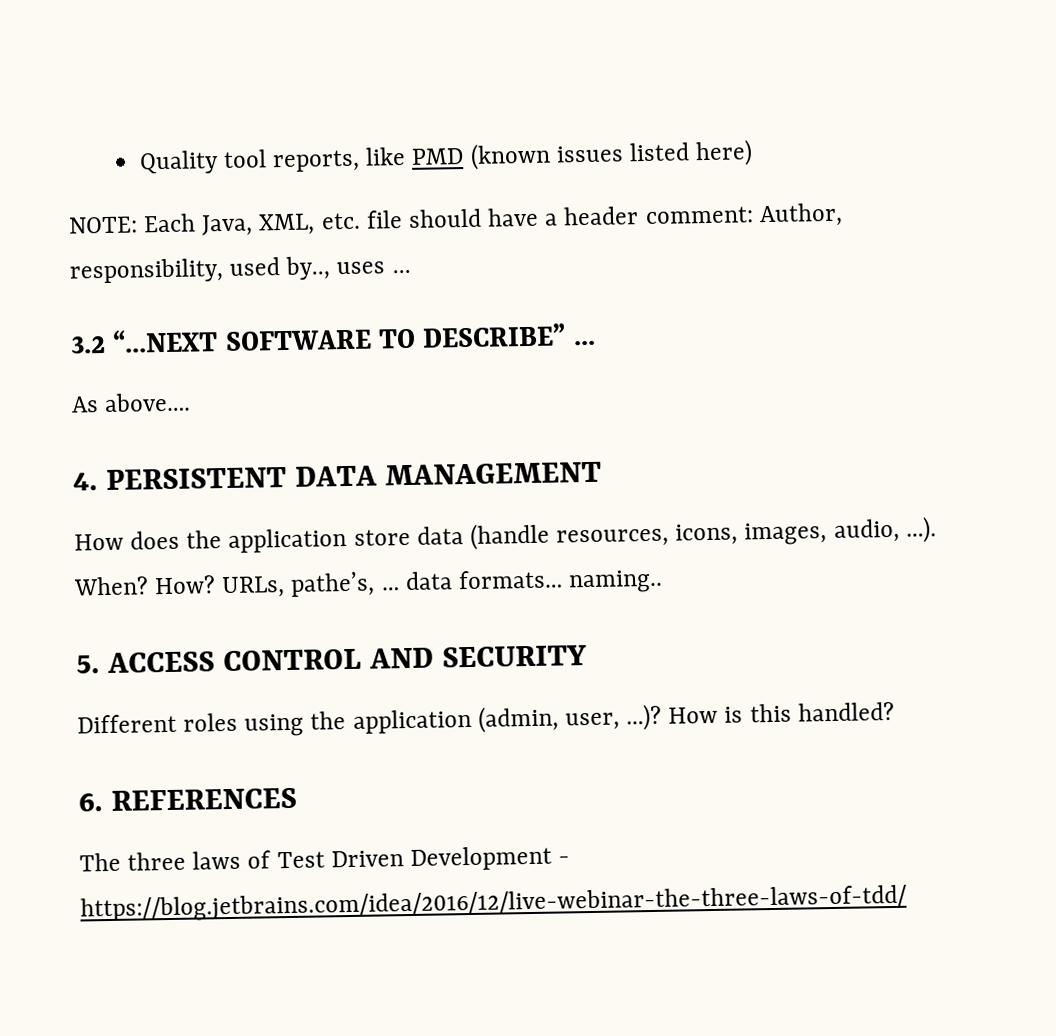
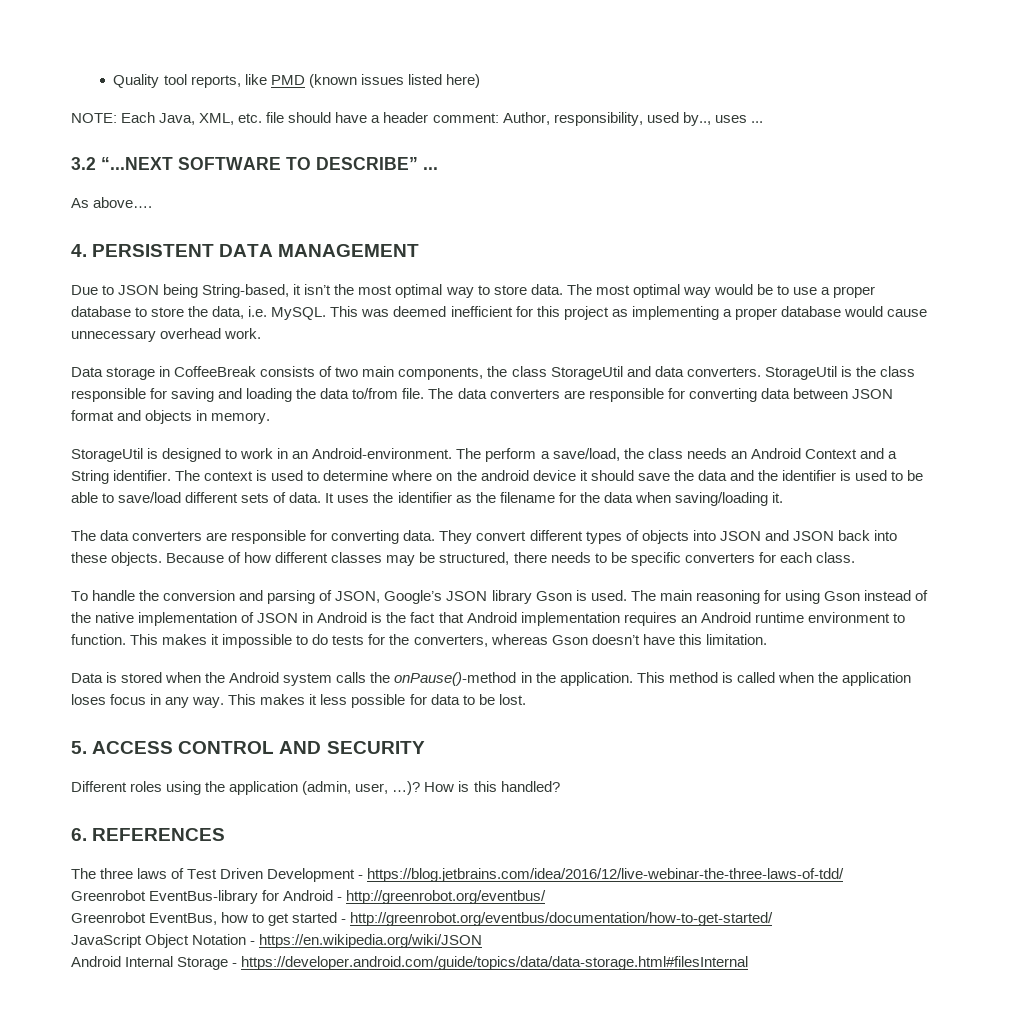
[74,516,937,553] [73,569,664,599] How does the application store data (handle resources, icons, images, audio, …). When? How? URLs, pathe’s, … data formats… naming.. -> [71,284,876,298] [71,306,927,320] [71,328,262,342] [71,366,915,380] [71,388,893,402] [71,410,271,424] [71,448,897,462] [71,470,924,484] [71,492,783,506] [71,530,897,544] [71,552,855,566] [71,590,929,604] [71,612,905,626] [71,634,767,648] [71,672,911,686] [71,694,526,708] Due to JSON being String-based, it isn’t the most optimal way to store data. The most optimal way would be to use a proper database to store the data, i.e. MySQL. This was deemed inefficient for this project as implementing a proper database would cause unnecessary overhead work. // Data storage in CoffeeBreak consists of two main components, the class StorageUtil and data converters. StorageUtil is the class responsible for saving and loading the data to/from file. The data converters are responsible for converting data between JSON format and objects in memory. // StorageUtil is designed to work in an Android-environment. The perform a save/load, the class needs an Android Context and a String identifier. The context is used to determine where on the android device it should save the data and the identifier is used to be able to save/load different sets of data. It uses the identifier as the filename for the data when saving/loading it. // The data converters are responsible for converting data. They convert different types of objects into JSON and JSON back into these objects. Because of how different classes may be structured, there needs to be specific converters for each class. // To handle the conversion and parsing of JSON, Google’s JSON library Gson is used. The main reasoning for using Gson instead of the native implementation of JSON in Android is the fact that Android implementation requires an Android runtime environment to function. This makes it impossible to do tests for the converters, whereas Gson doesn’t have this limitation. // Data is stored when the Android system calls the onPause()-method in the application. This method is called when the application loses focus in any way. This makes it less possible for data to be lost.
(907, 903) none -> [71,890,547,904] [71,912,774,926] [71,934,483,948] [71,956,749,970] // Greenrobot EventBus-library for Android - http://greenrobot.org/eventbus/ // Greenrobot EventBus, how to get started - http://greenrobot.org/eventbus/documentation/how-to-get-started/ // JavaScript Object Notation - https://en.wikipedia.org/wiki/JSON // Android Internal Storage - https://developer.android.com/guide/topics/data/data-storage.html#filesInternal

